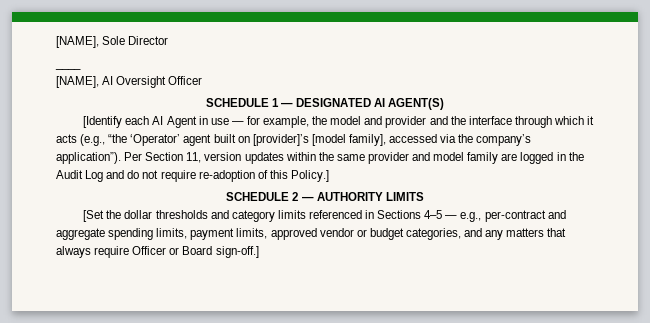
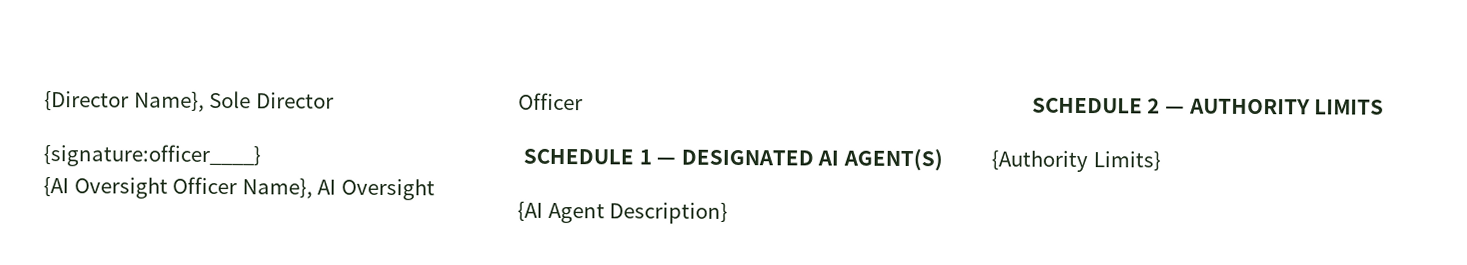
[56,36,99,48] [NAME], -> [44,90,205,112] {Director Name},
[55,67,81,70] [56,76,99,88] ____ // [NAME], -> [43,144,261,168] [43,176,313,199] {signature:officer____} // {AI Oversight Officer Name},
[83,116,595,128] [56,134,532,146] [56,152,584,164] [56,170,329,182] [Identify each AI Agent in use — for example, the model and provider and the interface through which it acts (e.g., “the ‘Operator’ agent built on [provider]’s [model family], accessed via the company’s application”). Per Section 11, version updates within the same provider and model family are logged in the Audit Log and do not require re-adoption of this Policy.] -> [517,200,729,224] {AI Agent Description}
[83,210,566,222] [56,228,567,240] [56,246,259,258] [Set the dollar thresholds and category limits referenced in Sections 4–5 — e.g., per-contract and aggregate spending limits, payment limits, approved vendor or budget categories, and any matters that always require Officer or Board sign-off.] -> [991,149,1161,173] {Authority Limits}

